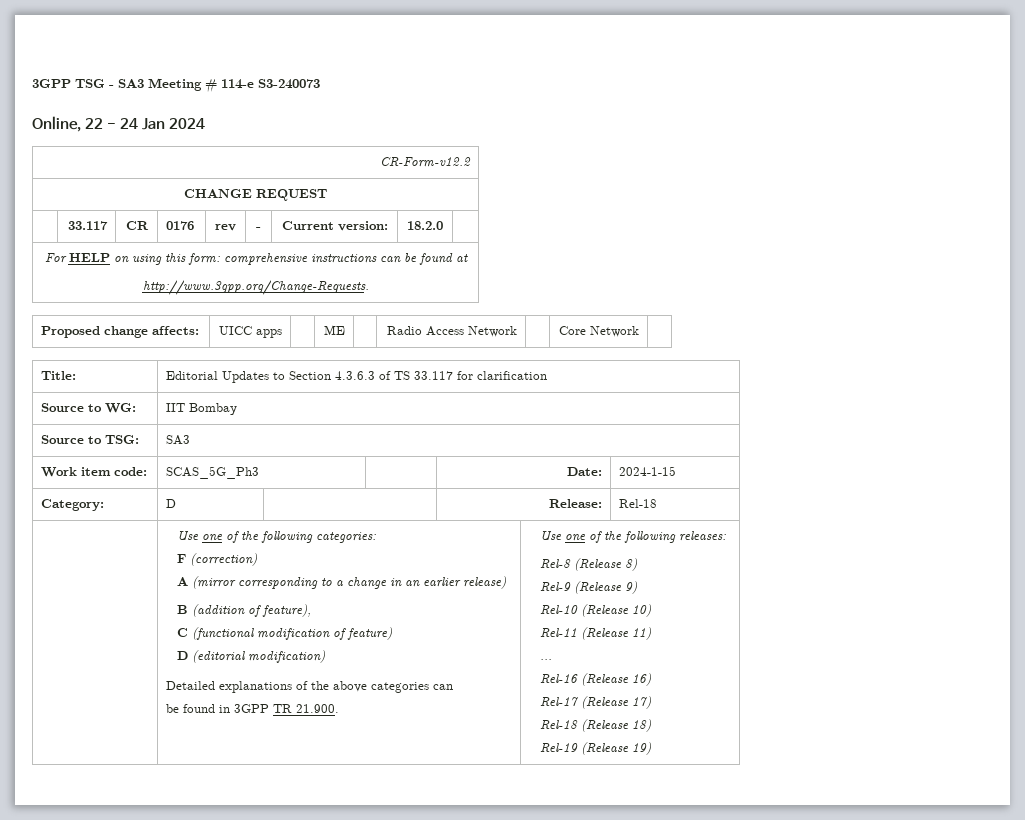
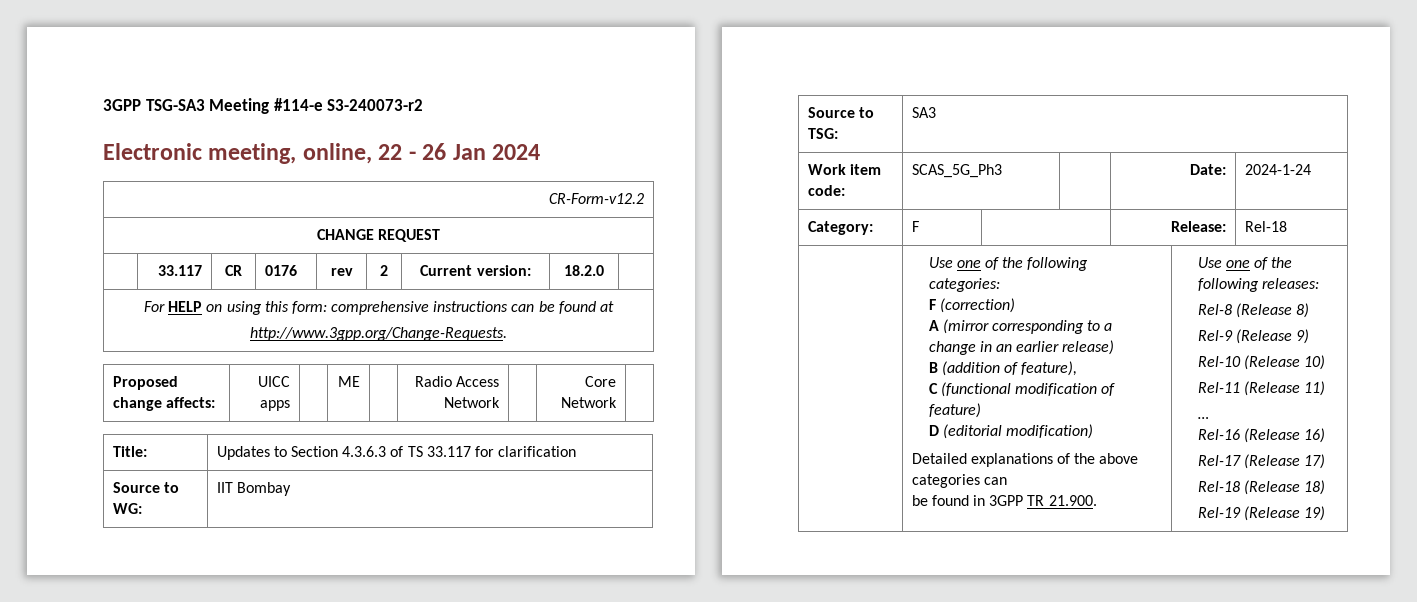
[32,78,320,93] [32,116,81,132] 3GPP TSG - SA3 Meeting # 114-e S3-240073 // Online, -> [103,98,424,114] [103,143,372,164] 3GPP TSG-SA3 Meeting #114-e S3-240073-r2 // Electronic meeting, online,
[119,118,138,129] 24 -> [422,143,447,160] 26
[256,227,261,230] - -> [380,265,388,276] 2
[165,371,218,380] Editorial -> (147, 451) none
[618,466,676,476] 2024-1-15 -> [1244,164,1311,175] 2024-1-24
[165,499,176,508] D -> [911,221,919,232] F

